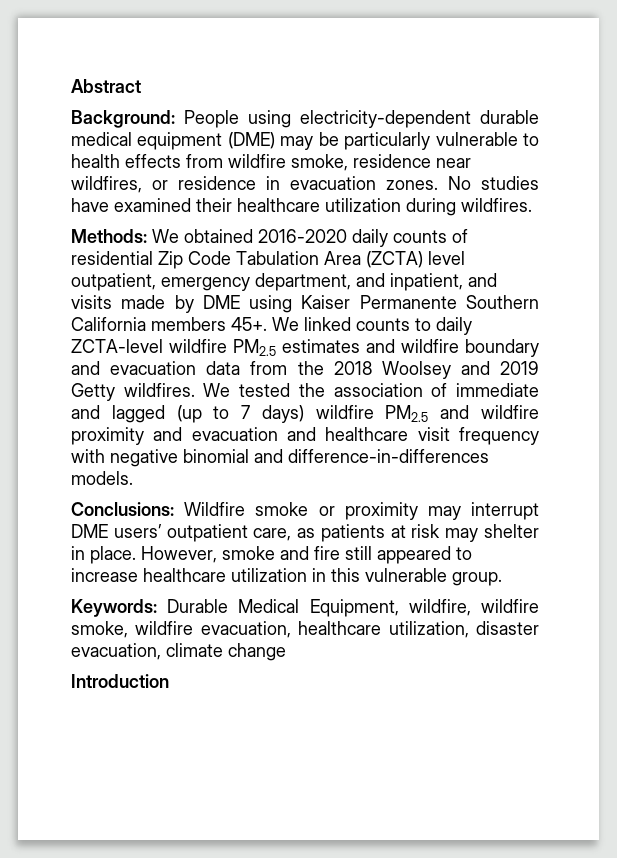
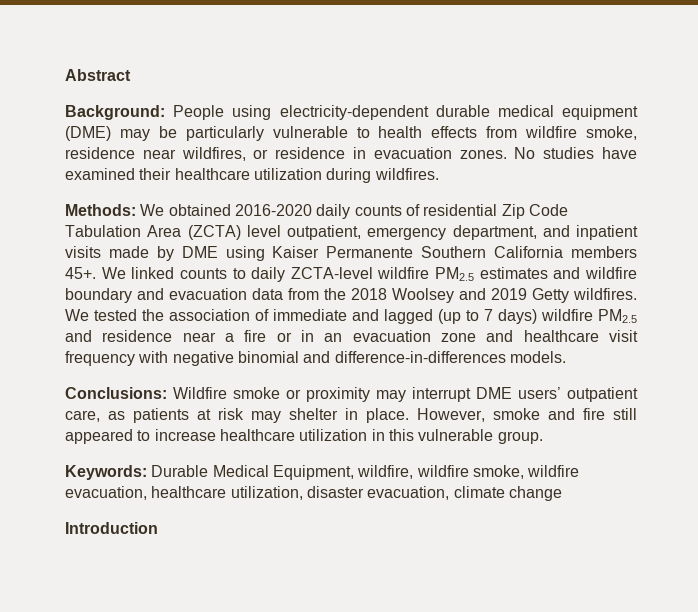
[390,273,497,291] inpatient, and -> [576,225,638,240] inpatient
[480,405,539,419] [71,427,278,445] wildfire proximity and evacuation -> [102,330,476,342] residence near a fire or in an evacuation zone

